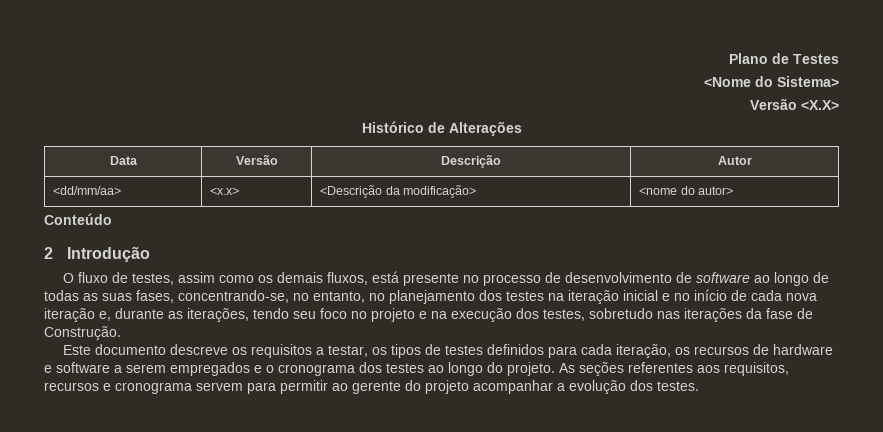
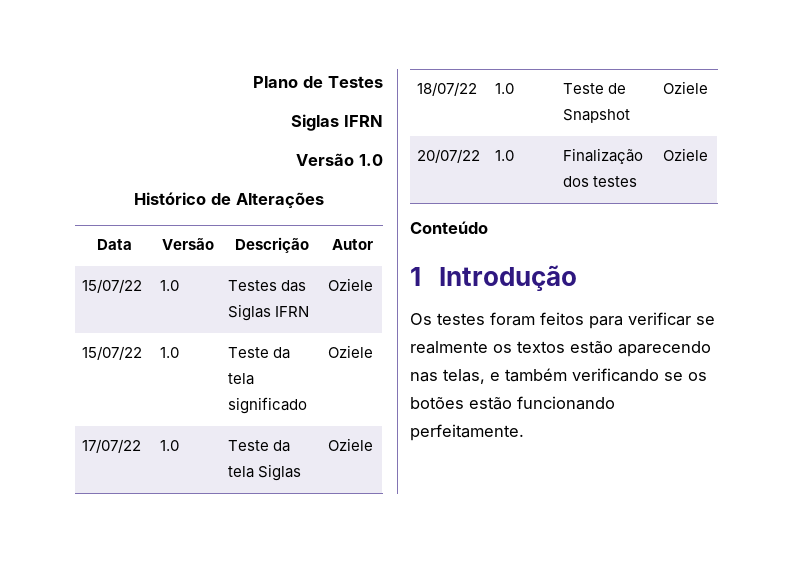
[704,76,839,87] [750,98,839,110] <Nome do Sistema> // Versão <X.X> -> [291,114,383,131] [296,153,383,166] Siglas IFRN // Versão 1.0
[53,186,122,195] [210,187,240,195] [320,185,476,198] [639,186,733,195] <dd/mm/aa> | <x.x> | <Descrição da modificação> | <nome do autor> -> [82,279,143,293] [160,280,180,291] [228,280,307,292] [228,304,310,321] [328,278,374,291] [82,346,143,360] [160,347,180,358] [228,347,291,359] [228,373,255,385] [228,397,308,414] [328,345,374,358] [82,439,142,453] [160,440,180,451] [228,440,291,452] [228,464,302,481] [328,438,374,451] [417,82,478,96] [495,83,515,94] [563,83,627,94] [563,109,631,123] [663,81,709,94] [417,149,481,163] [495,150,515,161] [563,148,644,164] [563,176,638,187] [663,148,709,161] 15/07/22 | 1.0 | Testes das Siglas IFRN | Oziele // 15/07/22 | 1.0 | Teste da tela significado | Oziele // 17/07/22 | 1.0 | Teste da tela Siglas | Oziele // 18/07/22 | 1.0 | Teste de Snapshot | Oziele // 20/07/22 | 1.0 | Finalização dos testes | Oziele
[44,247,53,259] 2 -> [410,267,421,286] 1
[62,271,829,286] [44,289,817,304] [44,308,813,322] [44,326,121,340] [62,344,833,358] [44,362,789,376] [44,380,699,394] O fluxo de testes, assim como os demais fluxos, está presente no processo de desenvolvimento de software ao longo de todas as suas fases, concentrando-se, no entanto, no planejamento dos testes na iteração inicial e no início de cada nova iteração e, durante as iterações, tendo seu foco no projeto e na execução dos testes, sobretudo nas iterações da fase de Construção. // Este documento descreve os requisitos a testar, os tipos de testes definidos para cada iteração, os recursos de hardware e software a serem empregados e o cronograma dos testes ao longo do projeto. As seções referentes aos requisitos, recursos e cronograma servem para permitir ao gerente do projeto acompanhar a evolução dos testes. -> [410,312,715,329] [410,340,711,357] [410,368,707,384] [410,396,615,410] [410,424,524,441] Os testes foram feitos para verificar se realmente os textos estão aparecendo nas telas, e também verificando se os botões estão funcionando perfeitamente.

